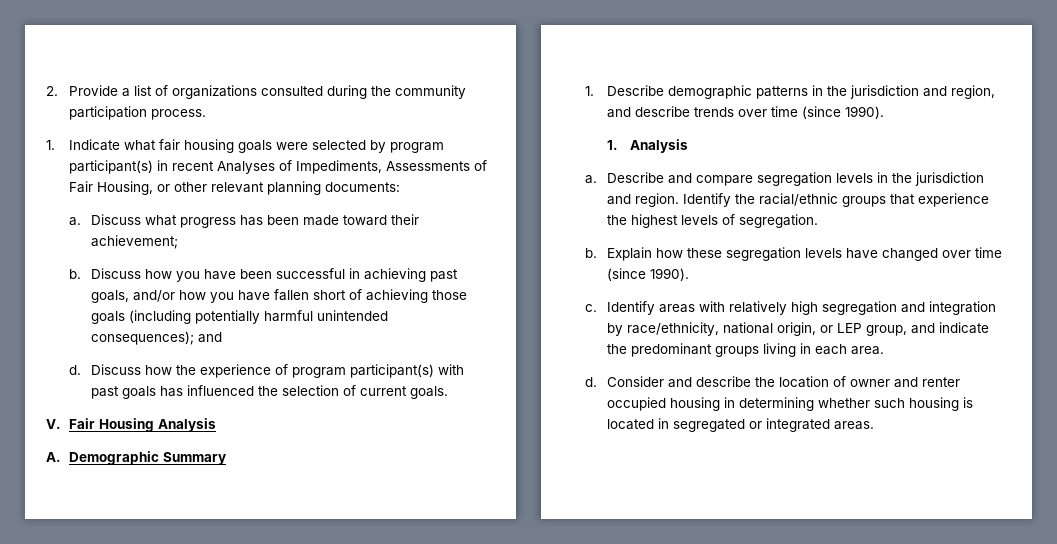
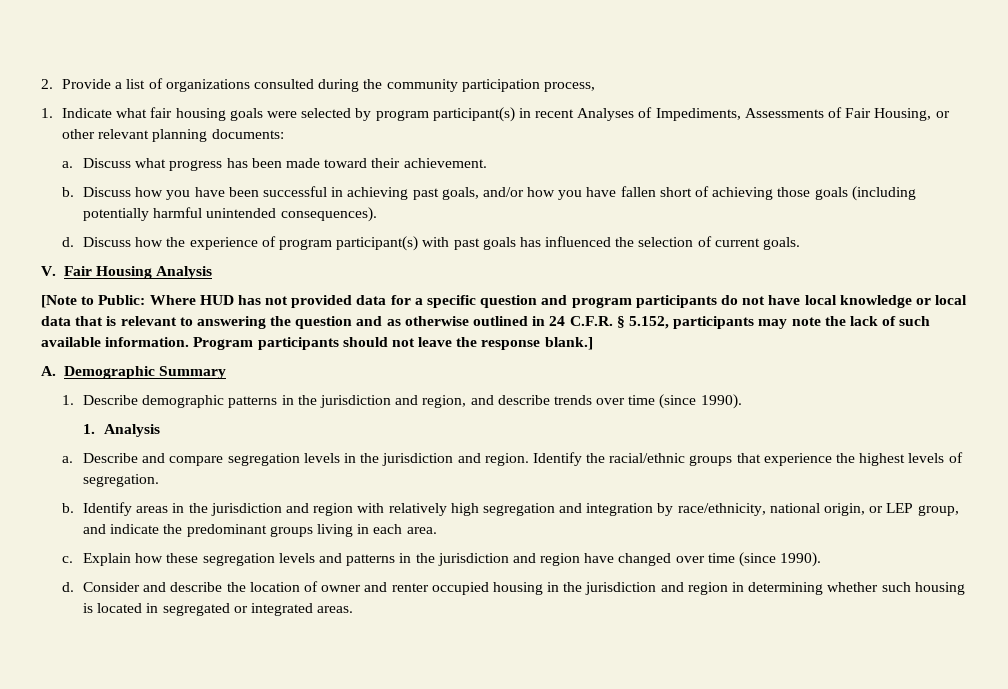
[150,109,206,120] process. -> [543,82,595,92] process,
[91,235,179,249] achievement; -> [403,158,487,168] achievement.
[91,331,223,345] consequences); and -> [280,207,377,222] consequences).
(216, 425) none -> [41,295,968,308] [41,316,931,329] [41,337,593,350] // [Note to Public: Where HUD has not provided data for a specific question and program participants do not have local knowledge or local data that is relevant to answering the question and as otherwise outlined in 24 C.F.R. § 5.152, participants may note the lack of such available information. Program participants should not leave the response blank.]
[607,247,1003,261] [607,268,690,281] [584,301,696,315] Explain how these segregation levels have changed over time (since 1990). // c. Identify areas -> [83,502,354,516] Identify areas in the jurisdiction and region
(885, 350) none -> [62,552,822,567] // c. Explain how these segregation levels and patterns in the jurisdiction and region have changed over time (since 1990).
(736, 402) none -> [563,582,745,595] the jurisdiction and region in

